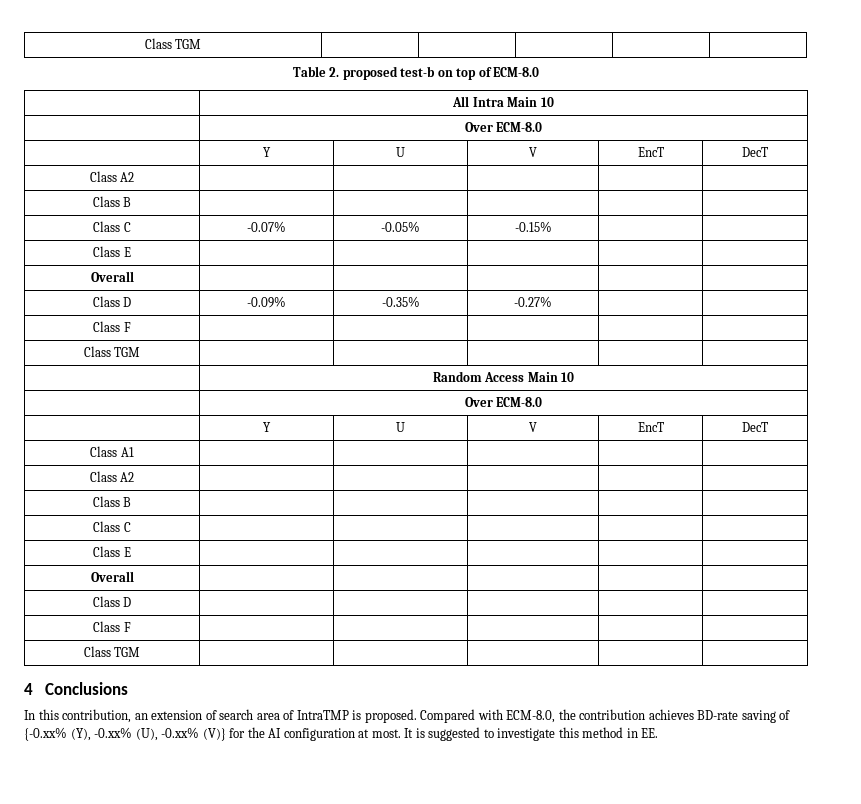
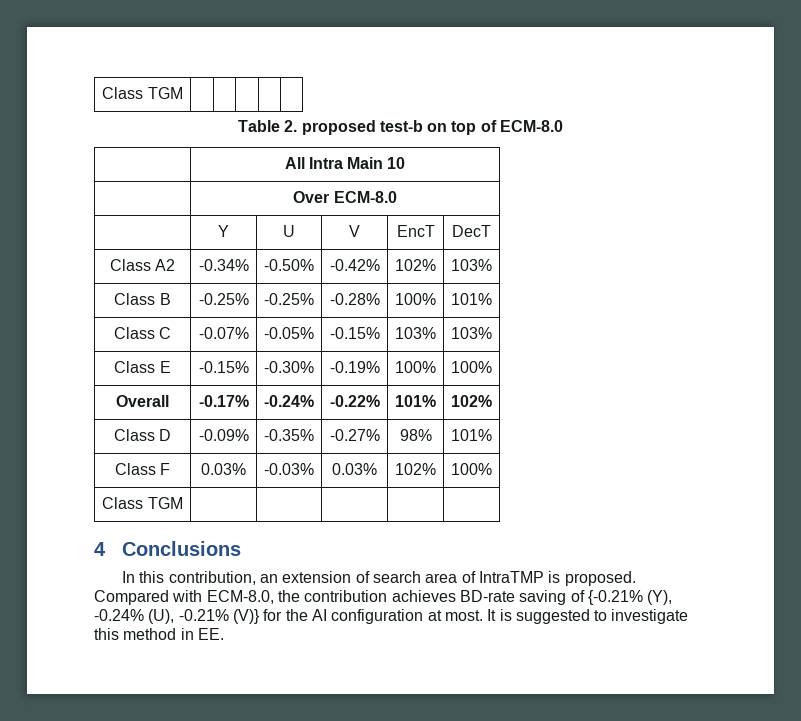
[92,196,132,207] | | | | // Class B | | | | | -> [198,259,249,271] [264,259,314,271] [329,259,380,271] [395,259,436,271] [451,259,492,271] [114,293,171,305] [198,293,249,305] [264,293,314,305] [329,293,380,305] [395,293,436,305] [451,293,492,305] -0.34% | -0.50% | -0.42% | 102% | 103% // Class B | -0.25% | -0.25% | -0.28% | 100% | 101%
[93,246,131,257] [90,271,134,282] | // Class E | | | | | // Overall | | | | | -> [395,327,436,339] [451,327,492,339] [114,361,171,373] [198,361,249,373] [264,361,314,373] [329,361,380,373] [395,361,436,373] [451,361,492,373] [116,395,169,407] [198,395,249,407] [264,395,314,407] [329,395,380,407] [395,395,436,407] [451,395,492,407] 103% | 103% // Class E | -0.15% | -0.30% | -0.19% | 100% | 100% // Overall | -0.17% | -0.24% | -0.22% | 101% | 102%
[93,321,131,332] [83,346,141,357] [432,371,575,382] [464,397,543,407] [263,422,271,432] [396,422,405,432] [529,422,537,432] [637,422,664,432] [742,422,768,432] [90,446,134,457] [89,471,135,482] [92,496,132,507] [93,521,131,532] [93,546,131,557] [90,571,134,582] [92,596,132,607] [93,621,131,632] | // Class F | | | | | // Class TGM | | | | | // | Random Access Main 10 // | Over ECM-8.0 // | Y | U | V | EncT | DecT // Class A1 | | | | | // Class A2 | | | | | // Class B | | | | | // Class C | | | | | // Class E | | | | | // Overall | | | | | // Class D | | | | | // Class F | | | | | -> [399,429,432,441] [451,429,492,441] [114,463,171,475] [201,463,246,475] [264,463,314,475] [332,463,377,475] [395,463,436,475] [451,463,492,475] 98% | 101% // Class F | 0.03% | -0.03% | 0.03% | 102% | 100%
[24,727,200,741] {-0.xx% (Y), -0.xx% (U), -0.xx% -> [587,590,673,605] [94,609,229,624] {-0.21% (Y), -0.24% (U), -0.21%

